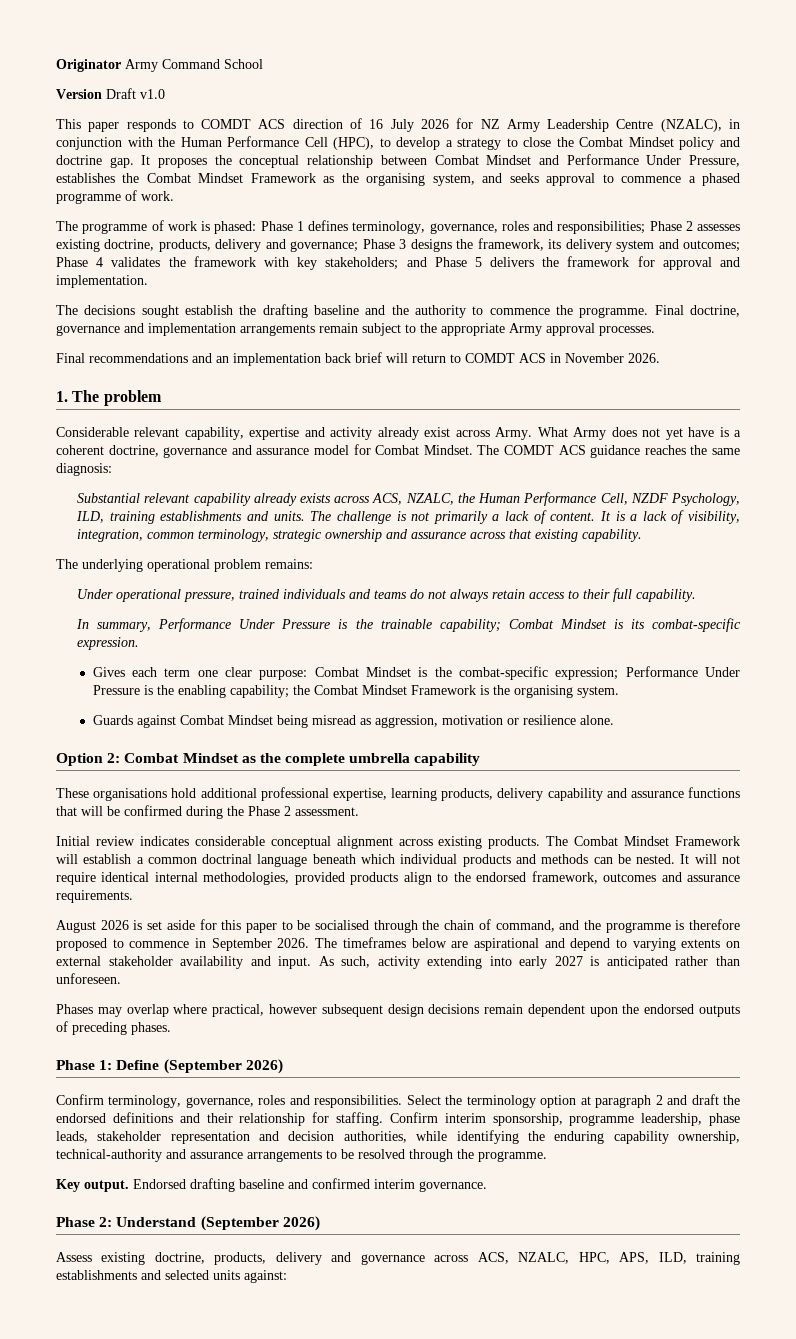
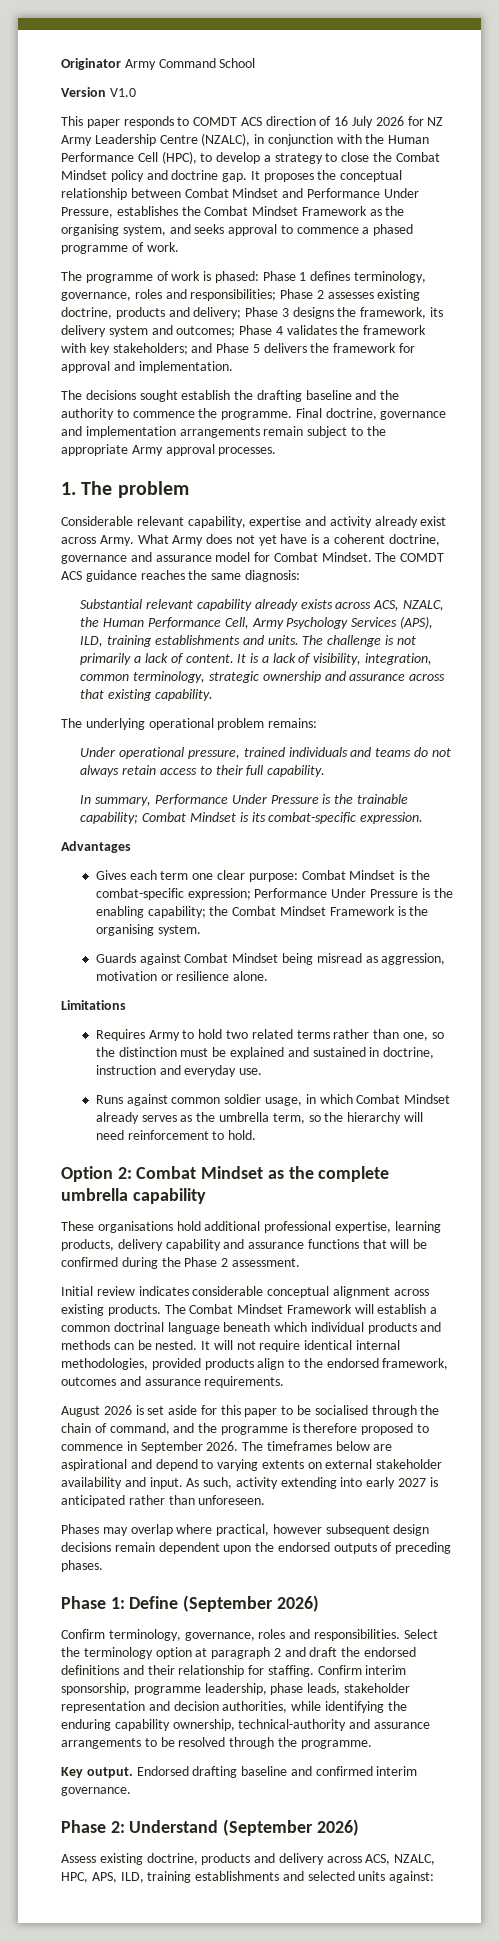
[106,88,165,99] Draft v1.0 -> [109,88,136,97] V1.0
[158,239,359,252] products, delivery and governance; -> [115,307,242,319] products and delivery;
[56,352,660,366] // Final recommendations and an implementation back brief will return to COMDT ACS in November 2026. -> (277, 451) none
[630,493,740,506] NZDF Psychology, -> [251,616,433,629] Army Psychology Services (APS),
(140, 643) none -> [61,841,131,853] // Advantages
(614, 720) none -> [61,1000,126,1010] [95,1029,444,1041] [95,1047,435,1059] [95,1065,263,1077] [95,1094,451,1106] [95,1112,423,1124] [95,1130,257,1140] // Limitations // Requires Army to hold two related terms rather than one, so the distinction must be explained and sustained in doctrine, instruction and everyday use. // Runs against common soldier usage, in which Combat Mindset already serves as the umbrella term, so the hierarchy will need reinforcement to hold.
[214,1252,425,1265] products, delivery and governance -> [201,1853,324,1865] products and delivery

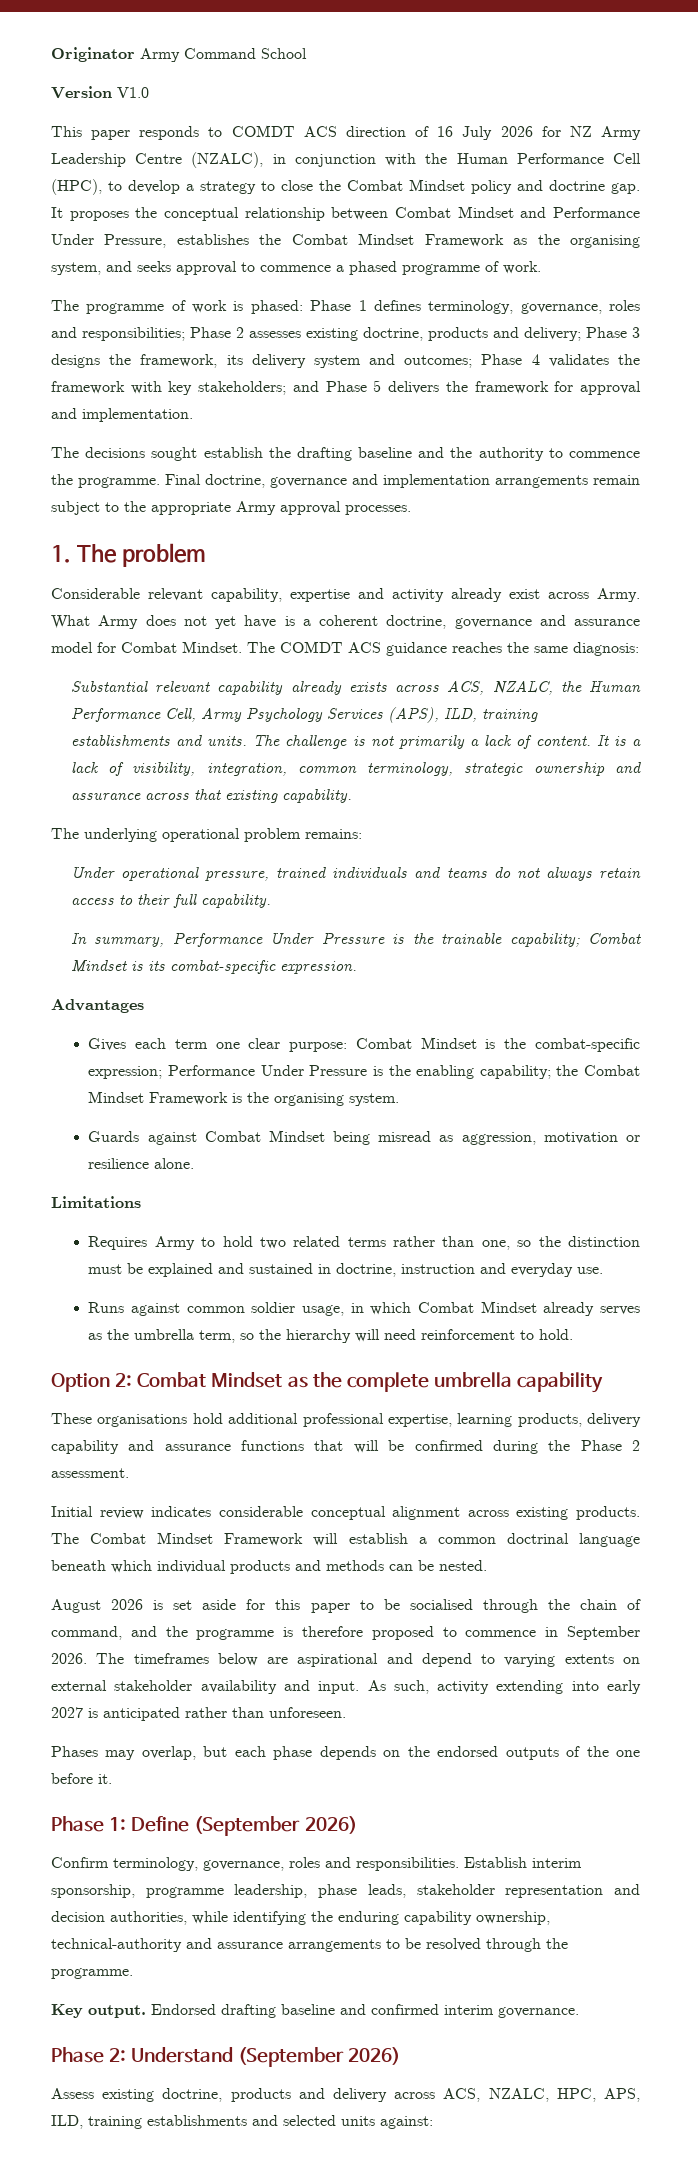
[201,1340,401,1352] [61,1358,449,1370] [61,1376,285,1388] It will not require identical internal methodologies, provided products align to the endorsed framework, outcomes and assurance requirements. -> (487, 1565) none
[130,1524,430,1536] [61,1542,452,1554] [61,1560,103,1572] overlap where practical, however subsequent design decisions remain dependent upon the endorsed outputs of preceding phases. -> [141,1746,640,1760] [51,1773,112,1784] overlap, but each phase depends on the endorsed outputs of the one before it.
[403,1629,438,1639] [61,1647,417,1659] [61,1665,362,1677] Select the terminology option at paragraph 2 and draft the endorsed definitions and their relationship for staffing. Confirm -> [464,1857,527,1868] Establish

